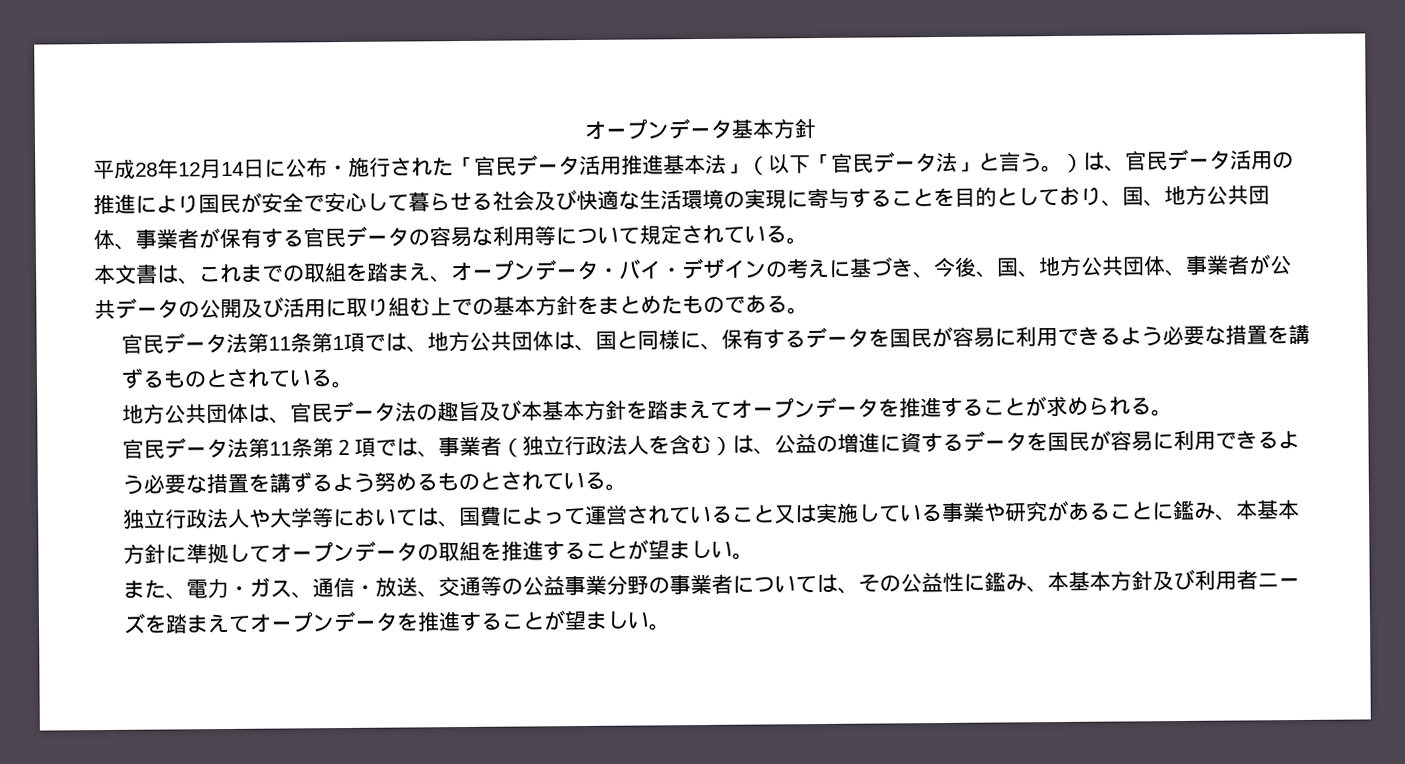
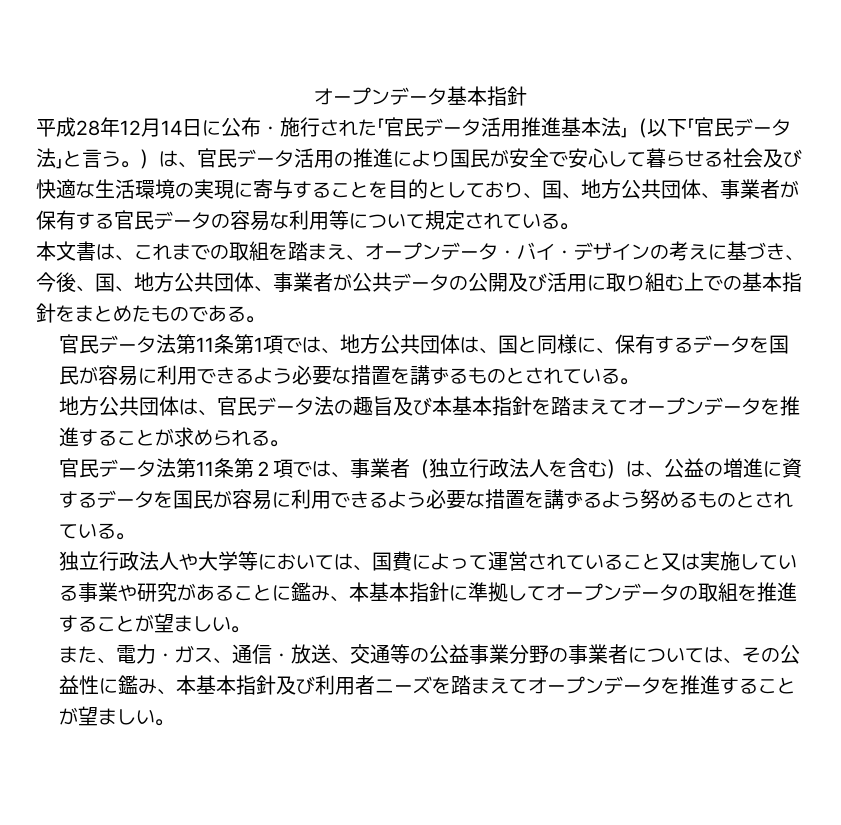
[773,118,795,139] 方 -> [487,86,507,106] 指
[535,295,557,316] 方 -> [782,272,802,292] 指
[583,399,606,420] 方 -> [491,396,512,416] 指
[122,543,145,564] 方 -> [408,582,429,602] 指
[1109,570,1132,591] 方 -> [235,675,256,695] 指

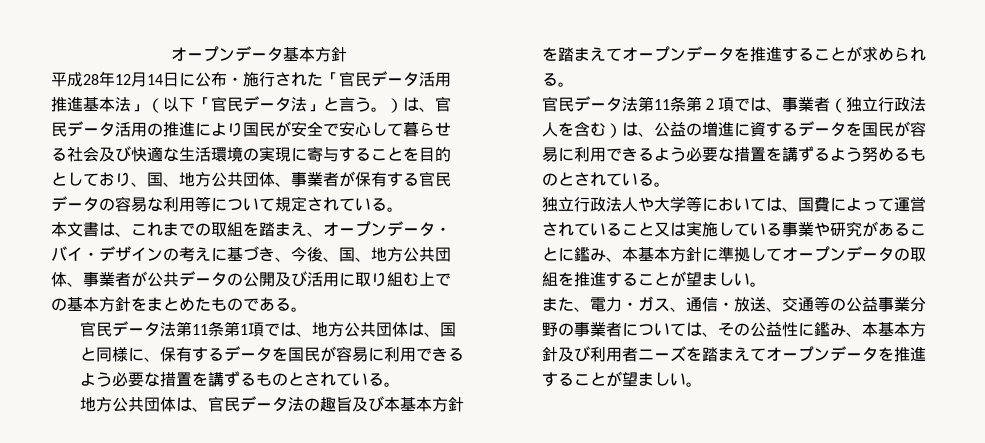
[487,86,507,106] 指 -> [314,47,331,62] 方
[782,272,802,292] 指 -> [99,297,115,312] 方
[491,396,512,416] 指 -> [431,397,448,412] 方
[408,582,429,602] 指 -> [669,247,686,262] 方
[235,675,256,695] 指 -> [909,322,926,337] 方

